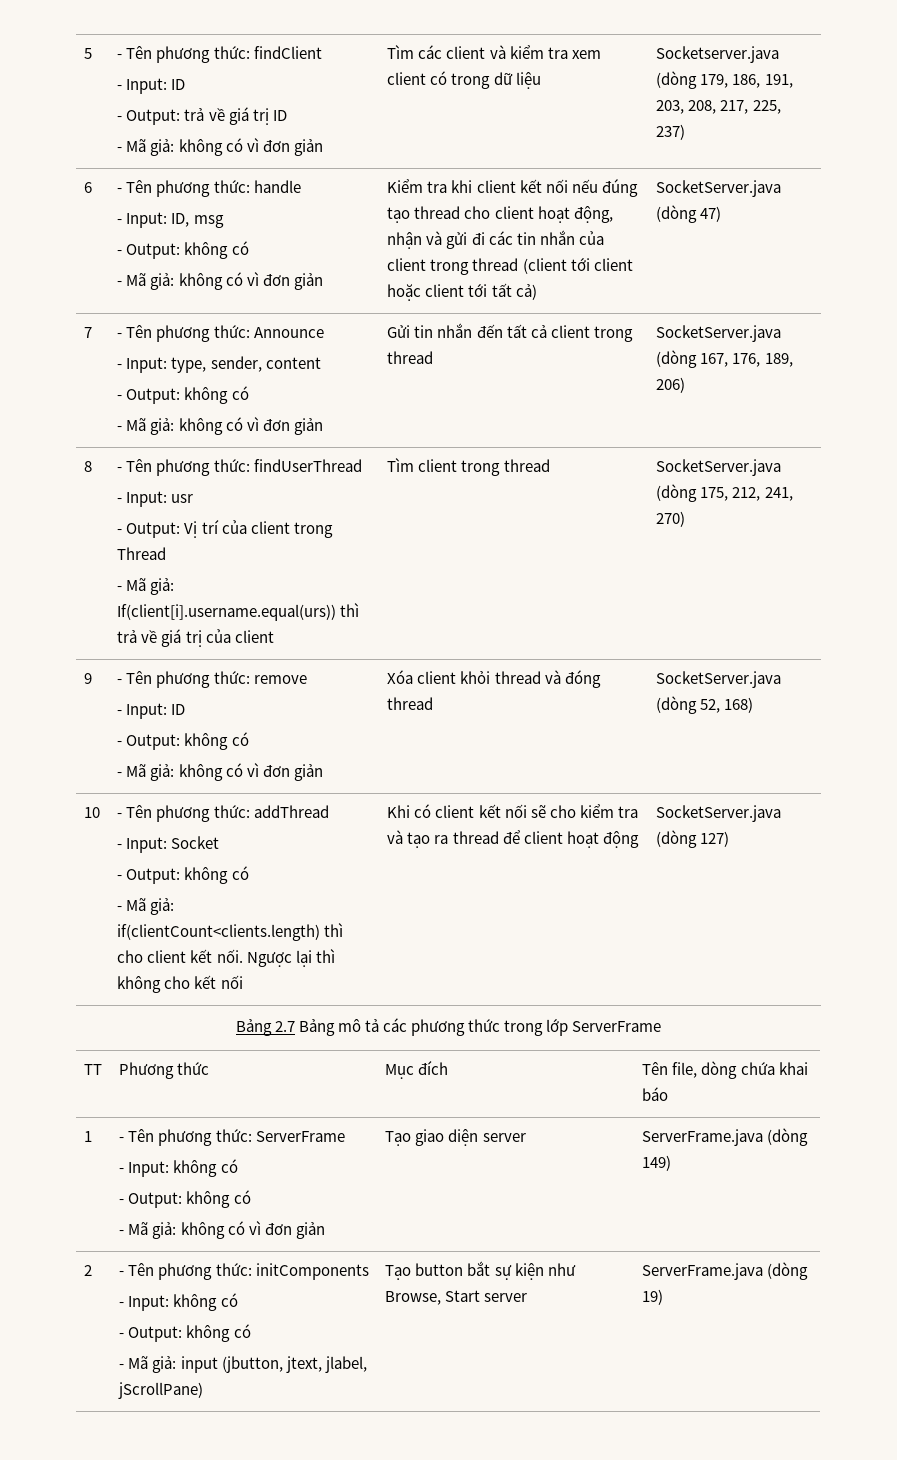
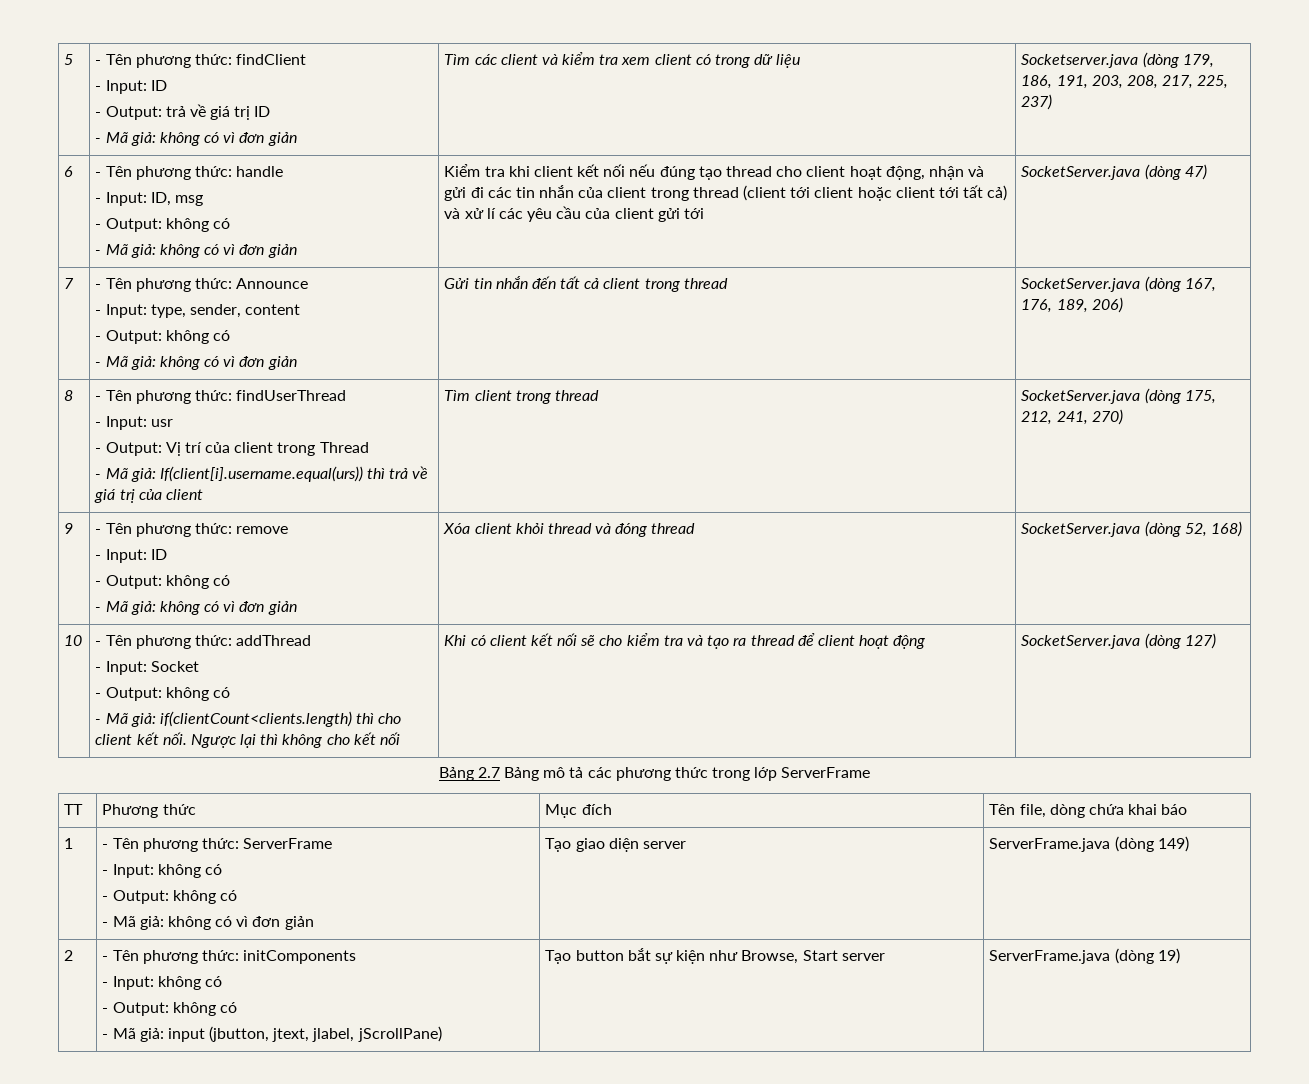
(537, 292) none -> [444,206,705,222] và xử lí các yêu cầu của client gửi tới

